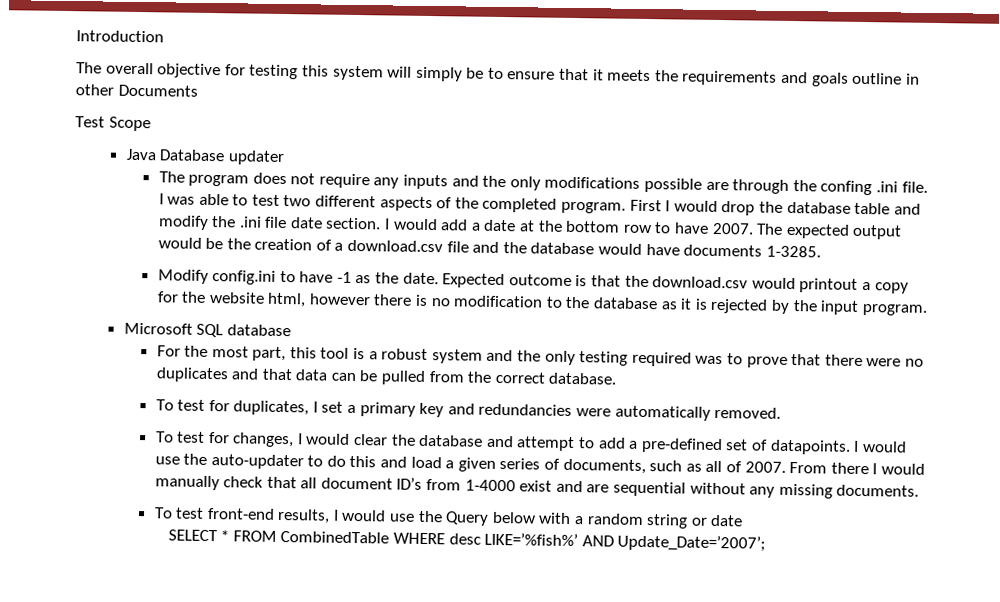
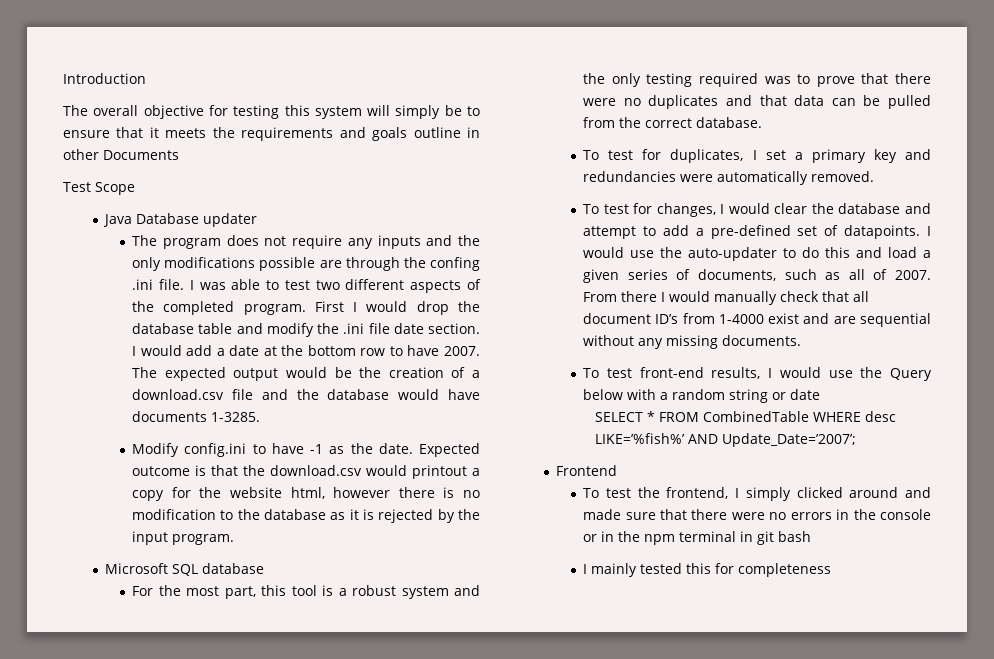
(767, 543) none -> [556,465,618,476] [583,487,931,501] [583,509,932,520] [583,531,812,545] [583,563,832,577] // Frontend // To test the frontend, I simply clicked around and made sure that there were no errors in the console or in the npm terminal in git bash // I mainly tested this for completeness

